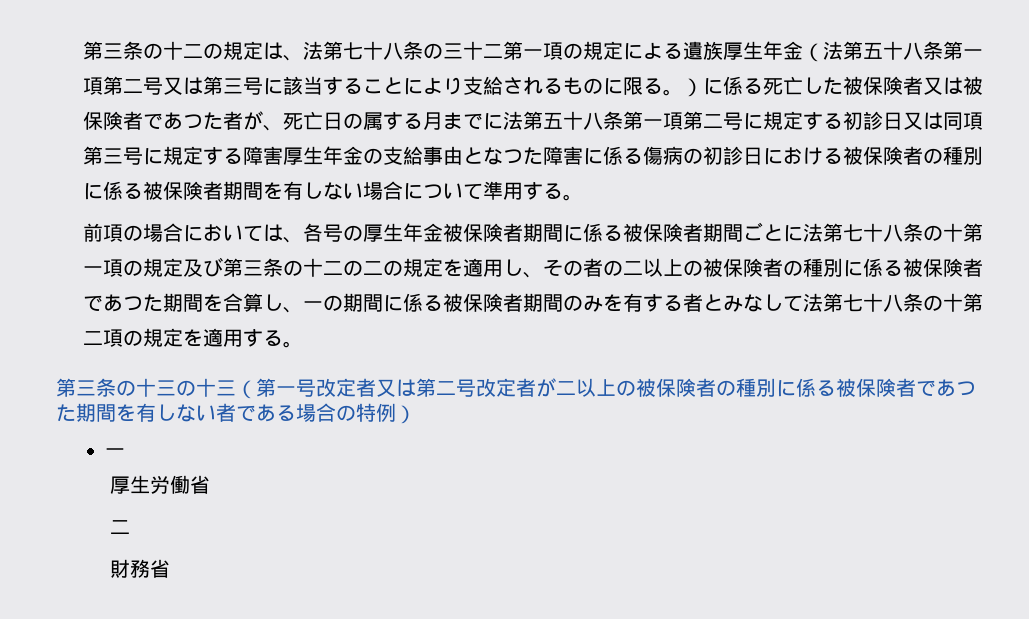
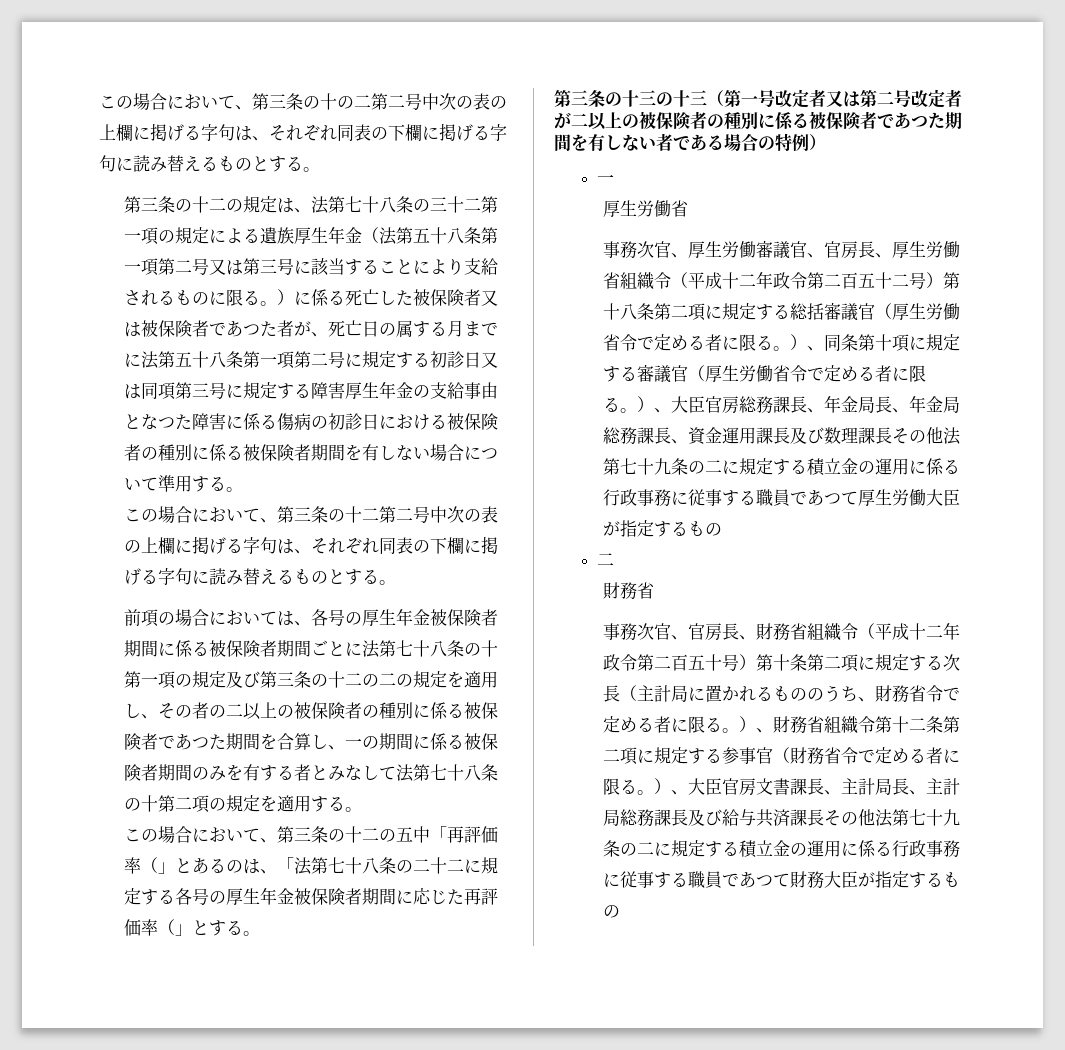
(83, 50) none -> [99,93,507,110] [99,123,507,141] [99,155,320,172] この場合において、第三条の十の二第二号中次の表の上欄に掲げる字句は、それぞれ同表の下欄に掲げる字句に読み替えるものとする。 //
(584, 197) none -> [123,506,498,523] [123,536,498,554] [123,568,396,585] // この場合において、第三条の十二第二号中次の表の上欄に掲げる字句は、それぞれ同表の下欄に掲げる字句に読み替えるものとする。
(304, 344) none -> [123,826,498,843] [123,857,498,875] [123,887,498,905] [123,919,260,936] // この場合において、第三条の十二の五中「再評価率（」とあるのは、「法第七十八条の二十二に規定する各号の厚生年金被保険者期間に応じた再評価率（」とする。
[110,520,131,534] [110,559,171,578] 二 // 財務省 -> [603,240,961,259] [603,271,961,289] [603,302,961,321] [603,334,961,352] [603,364,927,383] [603,395,961,414] [603,427,962,445] [603,458,961,476] [603,489,961,506] [603,520,723,537] [597,553,615,566] [603,582,655,599] [603,622,961,641] [603,654,961,672] [603,685,961,702] [603,716,961,733] [603,747,961,765] [603,778,961,796] [603,809,961,827] [603,840,961,858] [603,871,961,888] [603,905,621,918] 事務次官、厚生労働審議官、官房長、厚生労働省組織令（平成十二年政令第二百五十二号）第十八条第二項に規定する総括審議官（厚生労働省令で定める者に限る。）、同条第十項に規定する審議官（厚生労働省令で定める者に限る。）、大臣官房総務課長、年金局長、年金局総務課長、資金運用課長及び数理課長その他法第七十九条の二に規定する積立金の運用に係る行政事務に従事する職員であつて厚生労働大臣が指定するもの // 二 // 財務省 // 事務次官、官房長、財務省組織令（平成十二年政令第二百五十号）第十条第二項に規定する次長（主計局に置かれるもののうち、財務省令で定める者に限る。）、財務省組織令第十二条第二項に規定する参事官（財務省令で定める者に限る。）、大臣官房文書課長、主計局長、主計局総務課長及び給与共済課長その他法第七十九条の二に規定する積立金の運用に係る行政事務に従事する職員であつて財務大臣が指定するもの

